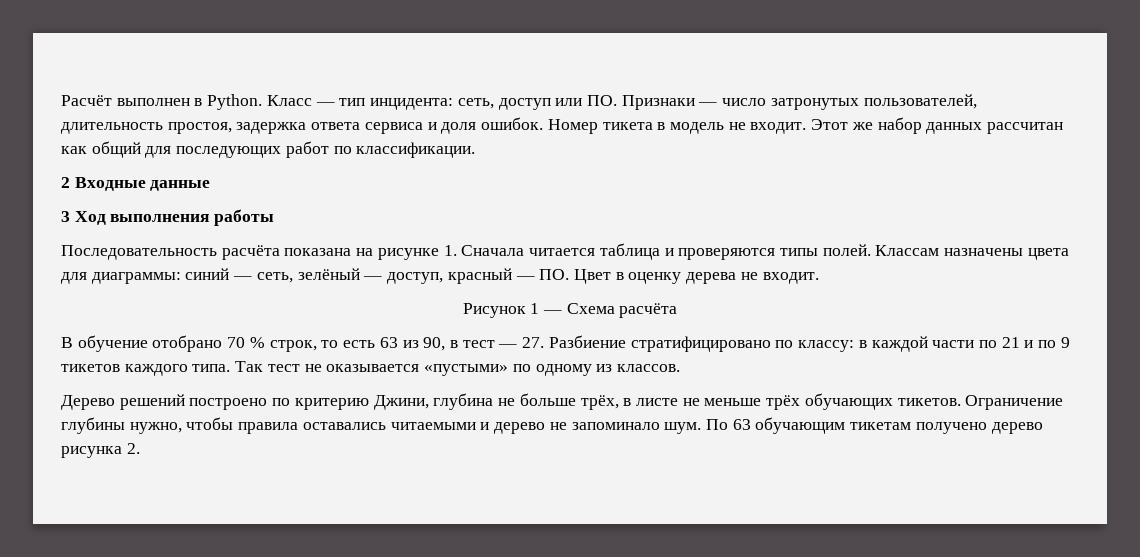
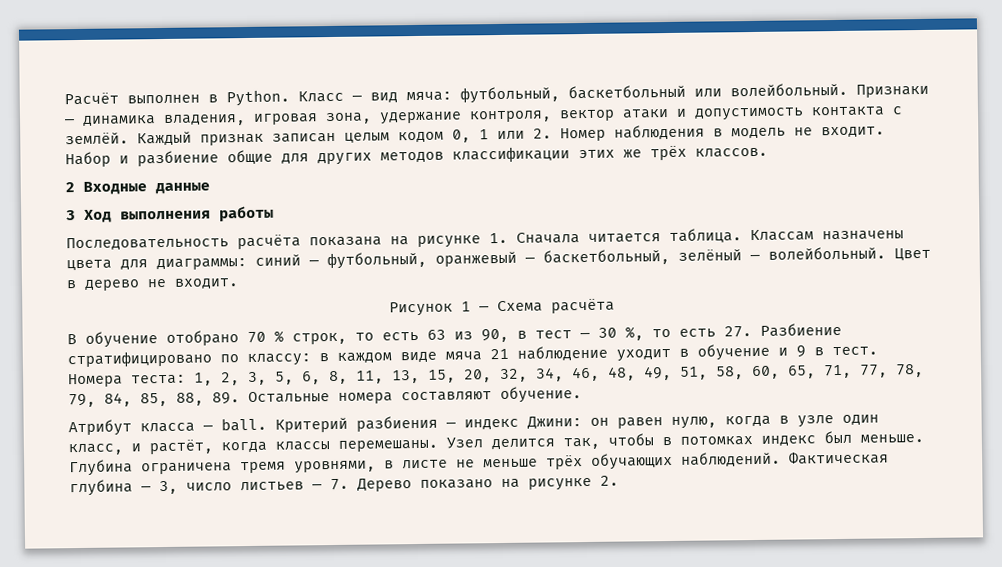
[339,94,977,110] [61,117,1064,134] [61,141,476,158] тип инцидента: сеть, доступ или ПО. Признаки — число затронутых пользователей, длительность простоя, задержка ответа сервиса и доля ошибок. Номер тикета в модель не входит. Этот же набор данных рассчитан как общий для последующих работ по классификации. -> [370,82,929,104] [65,106,903,126] [65,124,885,146] [65,145,768,168] вид мяча: футбольный, баскетбольный или волейбольный. Признаки — динамика владения, игровая зона, удержание контроля, вектор атаки и допустимость контакта с землёй. Каждый признак записан целым кодом 0, 1 или 2. Номер наблюдения в модель не входит. Набор и разбиение общие для других методов классификации этих же трёх классов.
[599,243,871,260] таблица и проверяются типы полей. -> [669,228,742,243] таблица.
[256,268,737,284] сеть, зелёный — доступ, красный — ПО. Цвет в оценку дерева -> [327,246,931,270] [66,279,140,291] футбольный, оранжевый — баскетбольный, зелёный — волейбольный. Цвет в дерево
(518, 346) none -> [598,326,716,341] 30 %, то есть
[871,336,1070,352] [61,361,680,376] [61,393,619,410] каждой части по 21 и по 9 тикетов каждого типа. Так тест не оказывается «пустыми» по одному из классов. // Дерево решений построено по критерию Джини, глубина не больше трёх, -> [337,343,878,363] [68,363,924,388] [68,386,582,408] [68,414,879,437] [68,430,924,456] [69,459,376,477] каждом виде мяча 21 наблюдение уходит в обучение и 9 в тест. Номера теста: 1, 2, 3, 5, 6, 8, 11, 13, 15, 20, 32, 34, 46, 48, 49, 51, 58, 60, 65, 71, 77, 78, 79, 84, 85, 88, 89. Остальные номера составляют обучение. // Атрибут класса — ball. Критерий разбиения — индекс Джини: он равен нулю, когда в узле один класс, и растёт, когда классы перемешаны. Узел делится так, чтобы в потомках индекс был меньше. Глубина ограничена тремя уровнями,
[897,395,1064,410] [61,417,1043,434] [61,446,122,458] тикетов. Ограничение глубины нужно, чтобы правила оставались читаемыми и дерево не запоминало шум. По 63 обучающим тикетам получено дерево рисунка -> [681,451,889,467] [69,477,592,497] наблюдений. Фактическая глубина — 3, число листьев — 7. Дерево показано на рисунке

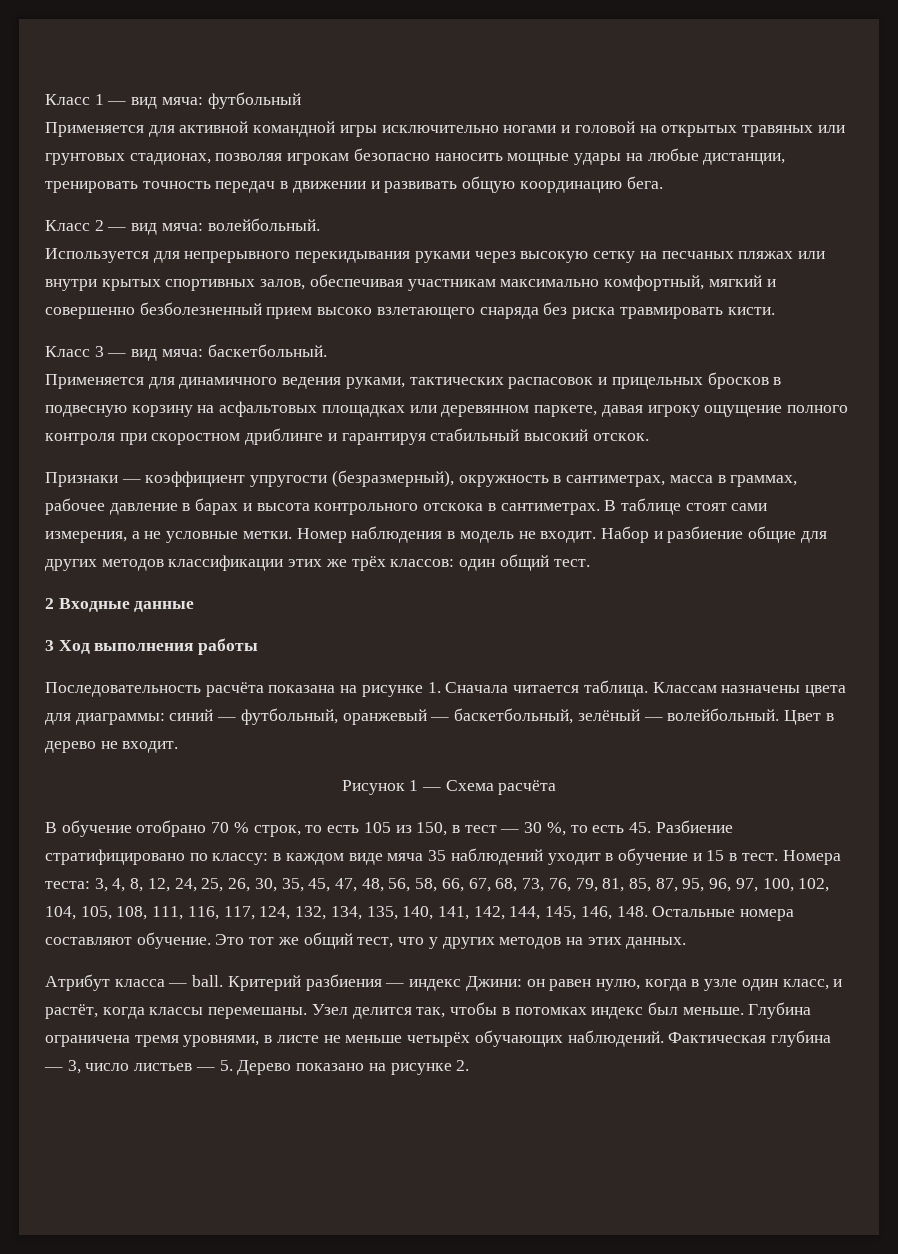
[64,82,929,107] [65,106,903,126] [65,128,552,146] Расчёт выполнен в Python. Класс — вид мяча: футбольный, баскетбольный или волейбольный. Признаки — динамика владения, игровая зона, удержание контроля, вектор атаки и допустимость контакта с землёй. Каждый признак записан целым кодом 0, 1 или 2. -> [45,92,301,109] [45,121,845,137] [45,148,786,165] [45,176,663,193] [45,218,320,235] [45,248,825,263] [45,274,776,291] [45,302,775,319] [45,344,327,361] [45,372,782,389] [45,401,848,417] [45,428,649,445] [45,470,798,487] [45,498,768,515] [45,531,292,543] Класс 1 — вид мяча: футбольный // Применяется для активной командной игры исключительно ногами и головой на открытых травяных или грунтовых стадионах, позволяя игрокам безопасно наносить мощные удары на любые дистанции, тренировать точность передач в движении и развивать общую координацию бега. // Класс 2 — вид мяча: волейбольный. // Используется для непрерывного перекидывания руками через высокую сетку на песчаных пляжах или внутри крытых спортивных залов, обеспечивая участникам максимально комфортный, мягкий и совершенно безболезненный прием высоко взлетающего снаряда без риска травмировать кисти. // Класс 3 — вид мяча: баскетбольный. // Применяется для динамичного ведения руками, тактических распасовок и прицельных бросков в подвесную корзину на асфальтовых площадках или деревянном паркете, давая игроку ощущение полного контроля при скоростном дриблинге и гарантируя стабильный высокий отскок. // Признаки — коэффициент упругости (безразмерный), окружность в сантиметрах, масса в граммах, рабочее давление в барах и высота контрольного отскока в сантиметрах. В таблице стоят сами измерения, а не условные метки.
[695,147,768,158] классов. -> [390,554,590,571] классов: один общий тест.
[427,328,509,343] 63 из 90, -> [363,822,448,836] 105 из 150,
[724,326,752,338] 27. -> [629,822,652,833] 45.
[490,345,608,361] 21 наблюдение -> [428,848,543,865] 35 наблюдений
[796,345,806,358] 9 -> [706,850,725,861] 15
[194,363,924,386] [68,386,582,408] 1, 2, 3, 5, 6, 8, 11, 13, 15, 20, 32, 34, 46, 48, 49, 51, 58, 60, 65, 71, 77, 78, 79, 84, 85, 88, 89. Остальные номера составляют обучение. -> [94,878,830,892] [45,906,795,921] [45,932,687,949] 3, 4, 8, 12, 24, 25, 26, 30, 35, 45, 47, 48, 56, 58, 66, 67, 68, 73, 76, 79, 81, 85, 87, 95, 96, 97, 100, 102, 104, 105, 108, 111, 116, 117, 124, 132, 134, 135, 140, 141, 142, 144, 145, 146, 148. Остальные номера составляют обучение. Это тот же общий тест, что у других методов на этих данных.
[546,455,583,470] трёх -> [407,1032,471,1047] четырёх
[330,478,349,491] 7. -> [219,1060,233,1071] 5.

